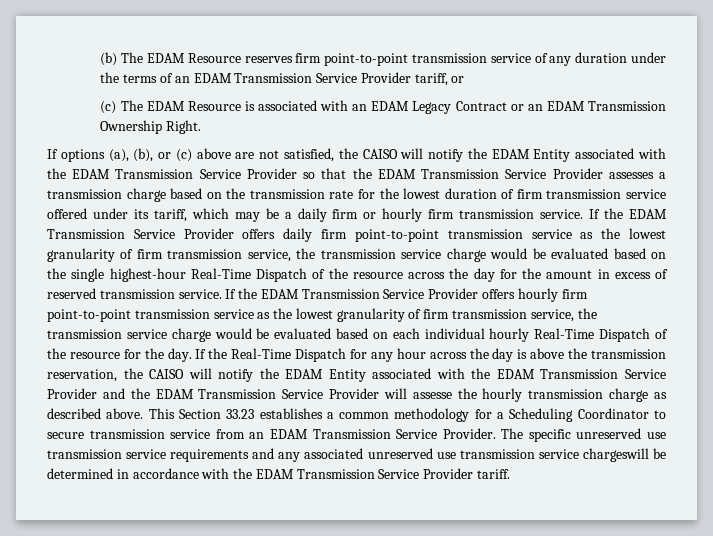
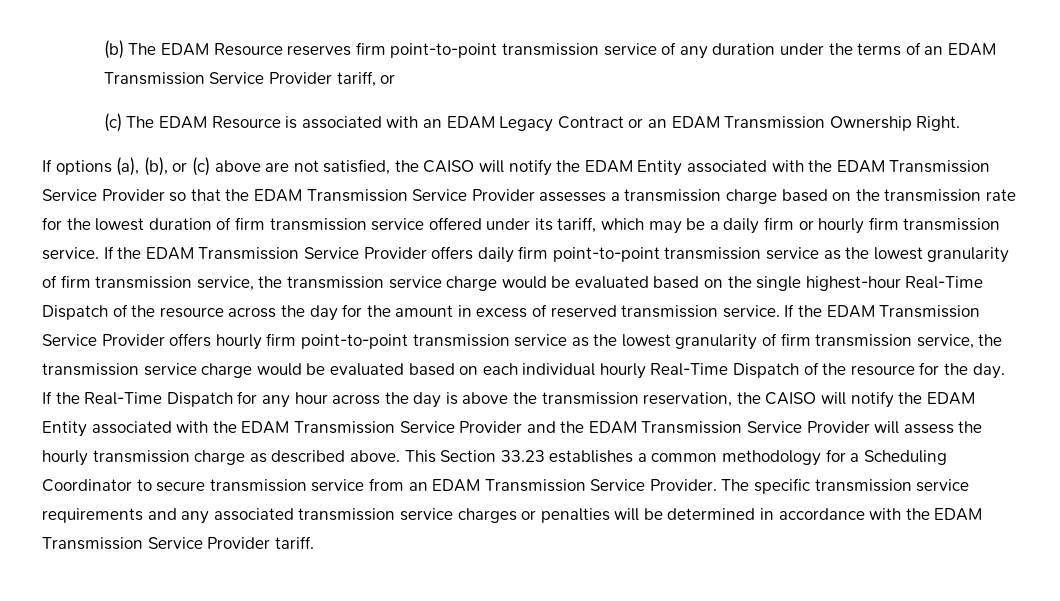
[412,392,452,399] assesse -> [903,424,954,434] assess
[576,428,666,439] unreserved use -> (811, 486) none
[367,448,649,462] unreserved use transmission service chargeswill -> [298,508,640,523] transmission service charges or penalties will

